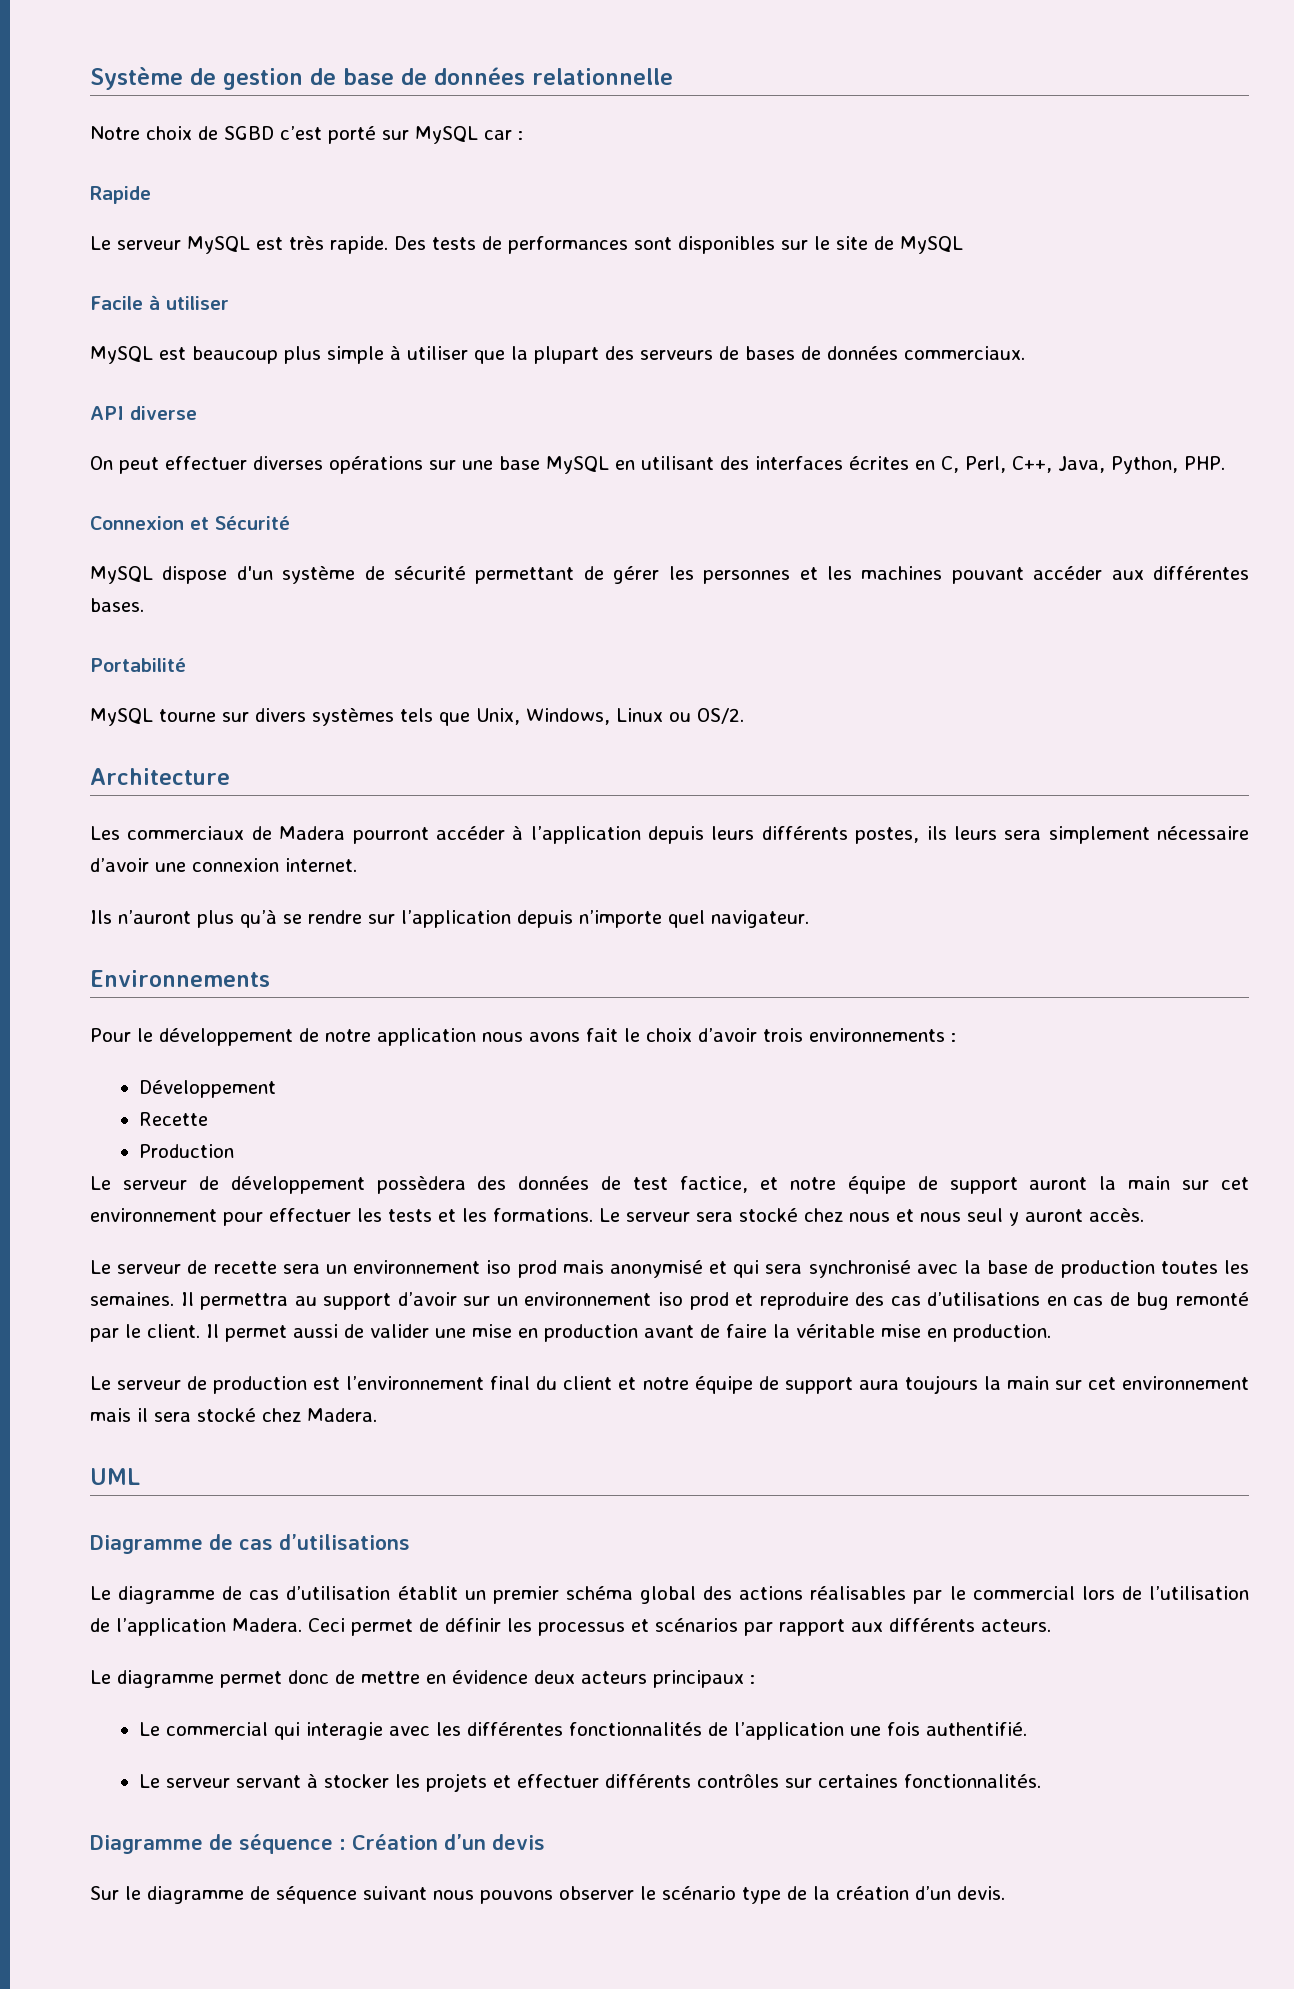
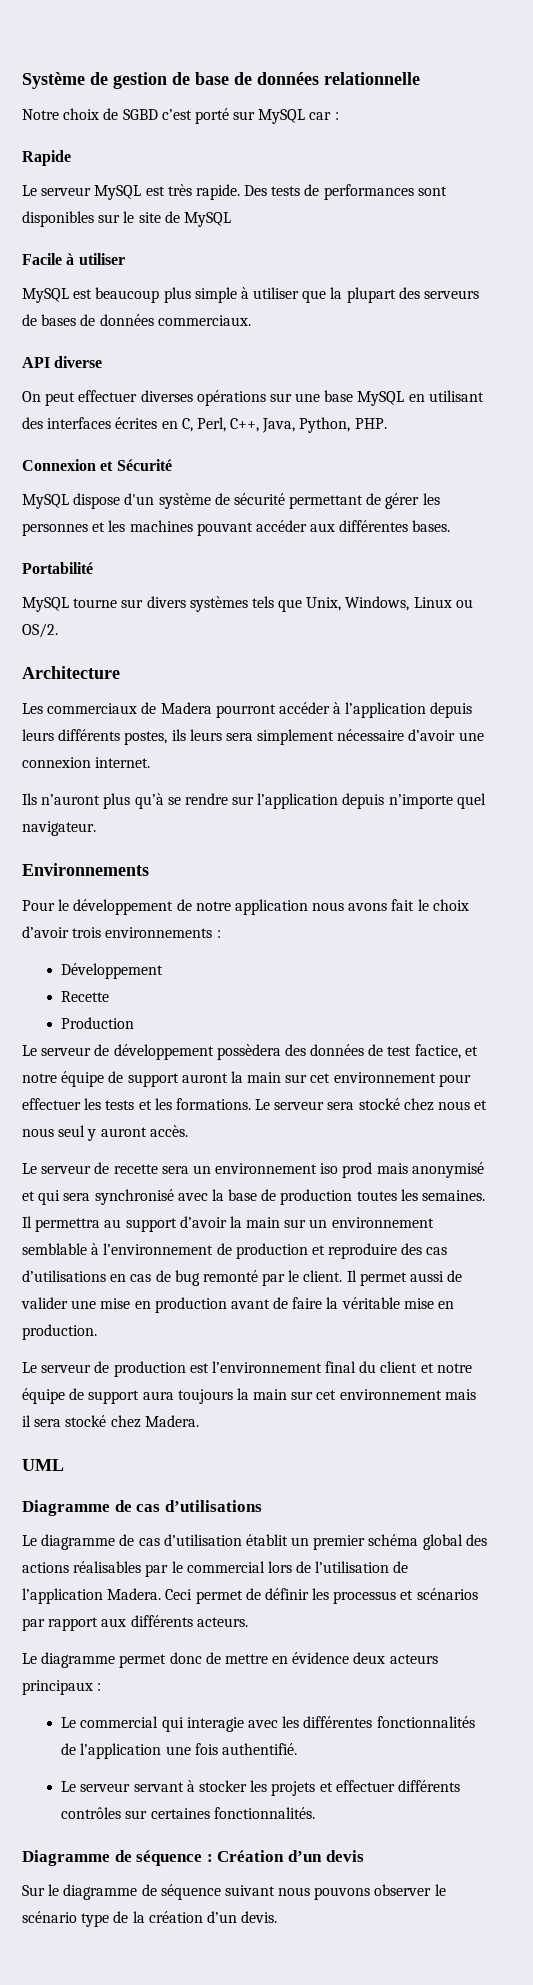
(457, 1299) none -> [229,1216,281,1228] la main
[657,1292,729,1310] iso prod -> [22,1243,308,1259] semblable à l’environnement de production

